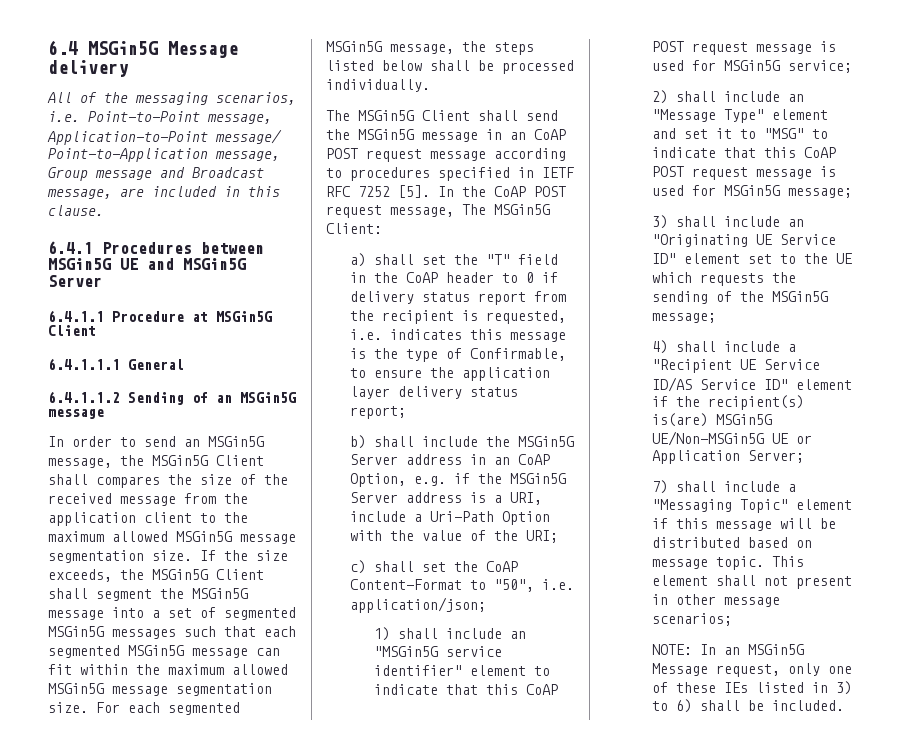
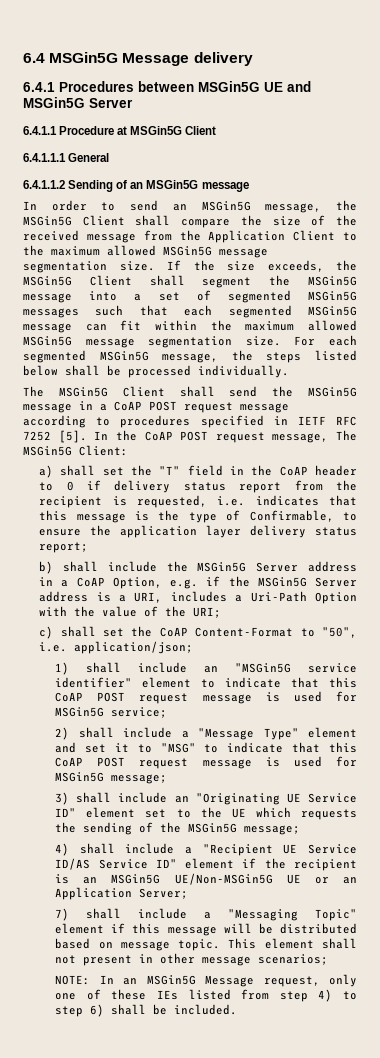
[47,92,296,105] [48,111,272,124] [47,129,282,145] [48,148,280,162] [48,167,264,181] [47,186,280,199] [48,205,104,216] // All of the messaging scenarios, i.e. Point-to-Point message, Application-to-Point message/ Point-to-Application message, Group message and Broadcast message, are included in this clause. -> (253, 59) none
[96,476,160,488] compares -> [181,219,231,228] compare
[48,512,192,526] application client -> [208,230,336,243] Application Client
[510,132,526,140] an -> [100,404,107,411] a
(462, 334) none -> [329,495,357,506] that
[493,457,510,465] an -> [61,580,69,587] a
[349,511,406,522] include -> [170,591,227,602] includes
[787,94,804,102] an -> [181,731,189,738] a
[707,395,804,410] [651,413,708,427] recipient(s) is(are) -> [294,859,357,871] [55,874,98,884] recipient is an
(812, 439) none -> [343,877,357,884] an
[811,681,852,695] [651,701,668,711] in 3) to -> [241,989,357,1002] [55,1006,84,1017] from step 4) to step

